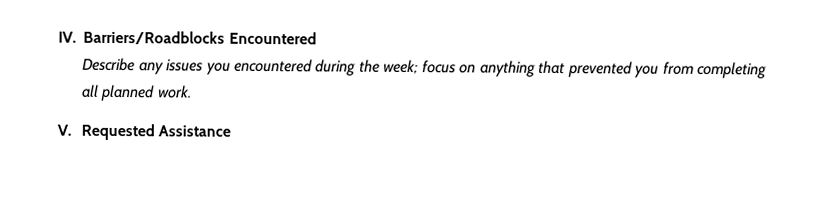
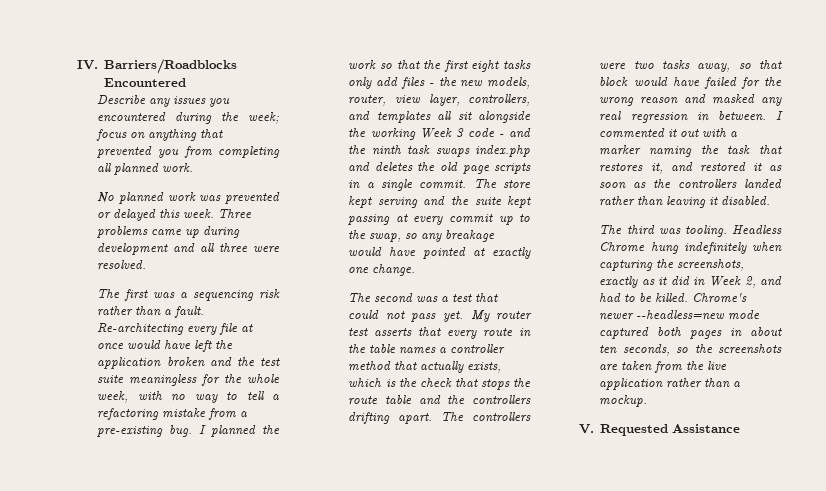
(192, 92) none -> [97,192,280,204] [97,209,253,221] [97,226,241,238] [97,243,280,255] [97,260,147,270] [97,289,280,301] [97,306,205,318] [97,323,254,335] [97,340,234,352] [97,357,280,369] [97,374,280,386] [97,391,279,403] [97,408,248,420] [97,425,280,437] [348,60,531,72] [348,77,530,89] [348,94,530,106] [348,111,531,123] [348,128,531,140] [348,145,530,157] [348,162,531,174] [348,179,531,191] [348,196,531,208] [348,214,530,225] [348,230,496,242] [348,247,531,259] [348,264,416,276] [348,293,499,303] [348,310,532,322] [348,327,531,339] [348,344,506,354] [348,361,502,373] [348,378,531,390] [348,395,531,405] [348,412,531,424] [599,60,782,72] [599,77,782,89] [599,94,782,106] [599,111,783,123] [599,128,738,138] [599,145,782,157] [599,162,782,174] [599,179,782,189] [599,196,771,208] [599,225,782,237] [599,242,782,254] [599,259,745,271] [599,276,782,288] [599,293,748,303] [599,310,761,320] [599,327,782,339] [599,344,782,356] [599,361,728,373] [599,378,741,390] [599,395,648,407] // No planned work was prevented or delayed this week. Three problems came up during development and all three were resolved. // The first was a sequencing risk rather than a fault. Re-architecting every file at once would have left the application broken and the test suite meaningless for the whole week, with no way to tell a refactoring mistake from a pre-existing bug. I planned the work so that the first eight tasks only add files - the new models, router, view layer, controllers, and templates all sit alongside the working Week 3 code - and the ninth task swaps index.php and deletes the old page scripts in a single commit. The store kept serving and the suite kept passing at every commit up to the swap, so any breakage would have pointed at exactly one change. // The second was a test that could not pass yet. My router test asserts that every route in the table names a controller method that actually exists, which is the check that stops the route table and the controllers drifting apart. The controllers were two tasks away, so that block would have failed for the wrong reason and masked any real regression in between. I commented it out with a marker naming the task that restores it, and restored it as soon as the controllers landed rather than leaving it disabled. // The third was tooling. Headless Chrome hung indefinitely when capturing the screenshots, exactly as it did in Week 2, and had to be killed. Chrome's newer --headless=new mode captured both pages in about ten seconds, so the screenshots are taken from the live application rather than a mockup.

